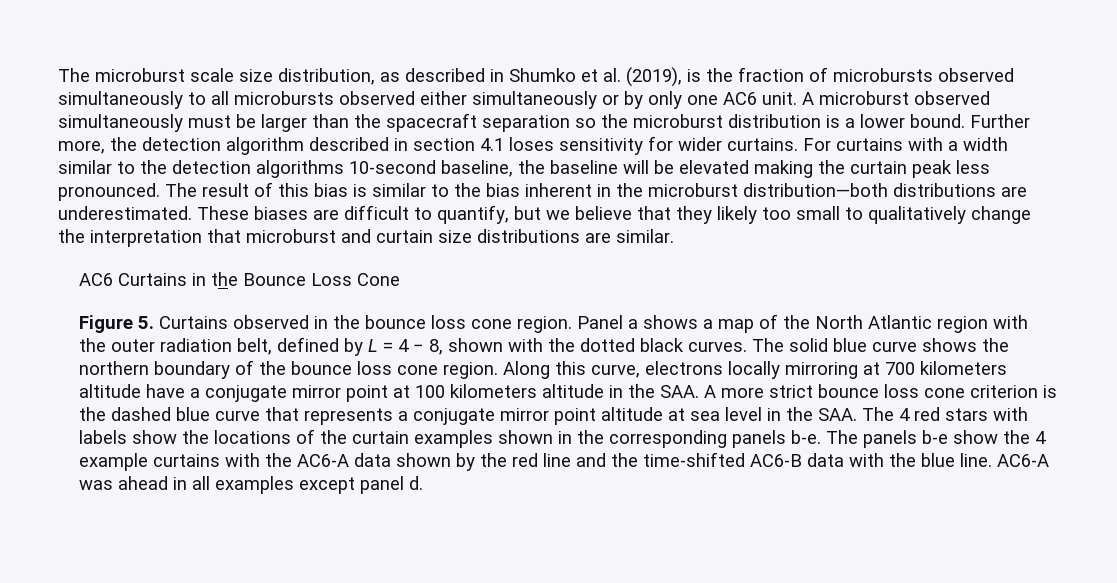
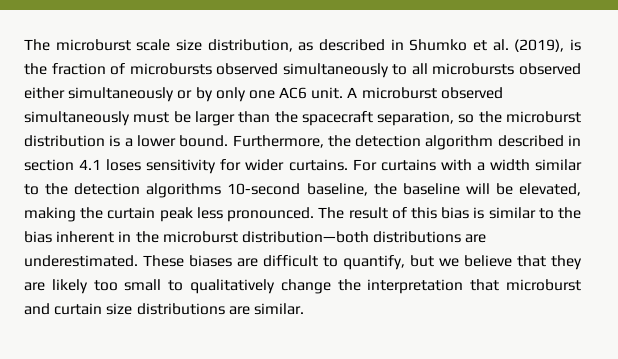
[482,115,570,132] separation -> [377,111,455,126] separation,
[970,114,1030,128] [58,140,105,154] Further more, -> [232,135,324,148] Furthermore,
[679,160,749,174] elevated -> [519,183,582,196] elevated,
(712, 215) none -> [24,282,45,291] are
[79,272,401,286] [79,314,1029,333] [79,337,1010,356] [79,360,1008,379] [79,384,1058,402] [79,407,1029,425] [79,429,1047,448] [79,452,1050,471] [79,476,424,494] // AC6 Curtains in the Bounce Loss Cone // Figure 5. Curtains observed in the bounce loss cone region. Panel a shows a map of the North Atlantic region with the outer radiation belt, defined by L = 4 − 8, shown with the dotted black curves. The solid blue curve shows the northern boundary of the bounce loss cone region. Along this curve, electrons locally mirroring at 700 kilometers altitude have a conjugate mirror point at 100 kilometers altitude in the SAA. A more strict bounce loss cone criterion is the dashed blue curve that represents a conjugate mirror point altitude at sea level in the SAA. The 4 red stars with labels show the locations of the curtain examples shown in the corresponding panels b-e. The panels b-e show the 4 example curtains with the AC6-A data shown by the red line and the time-shifted AC6-B data with the blue line. AC6-A was ahead in all examples except panel d. -> (304, 309) none

